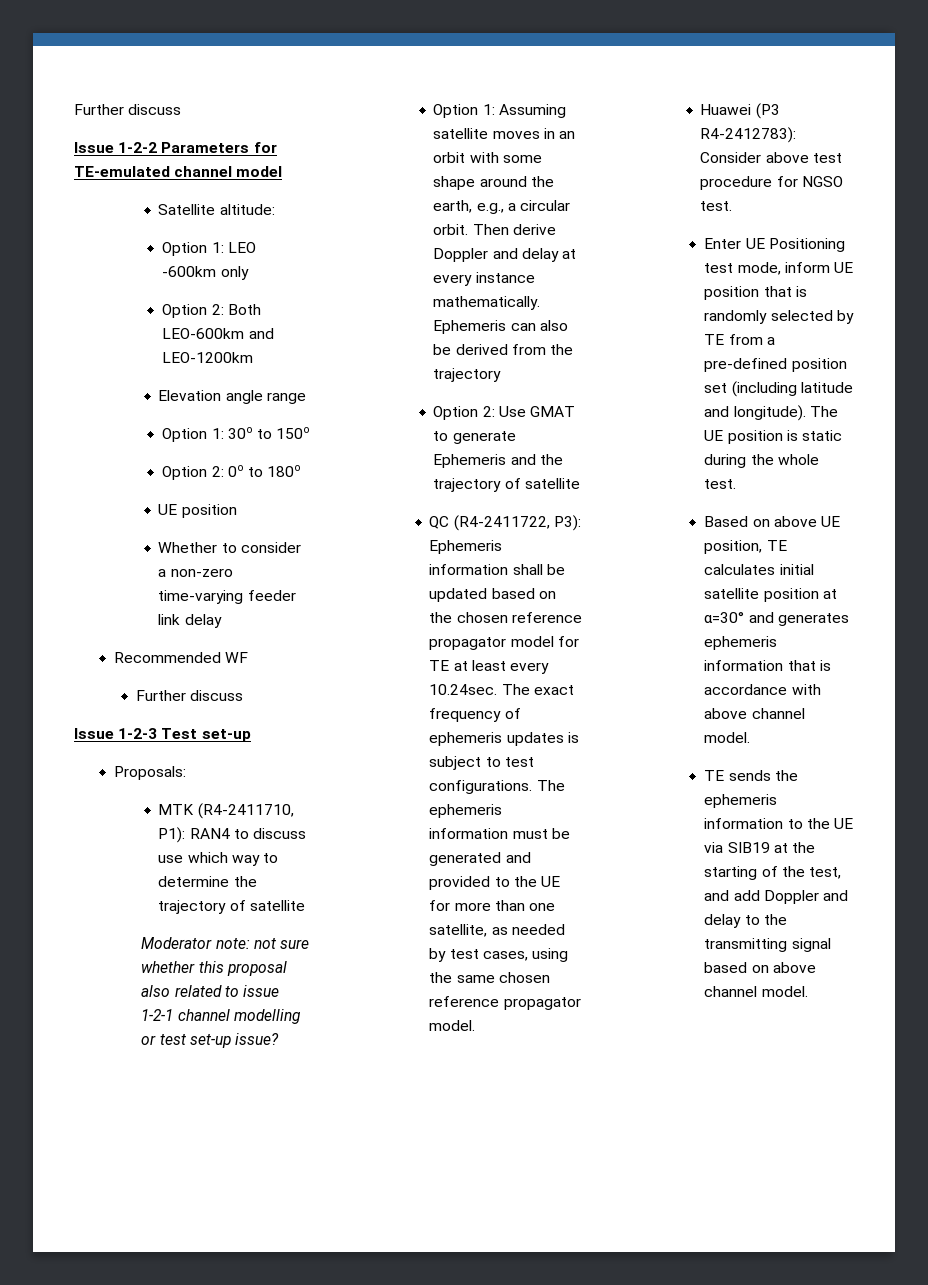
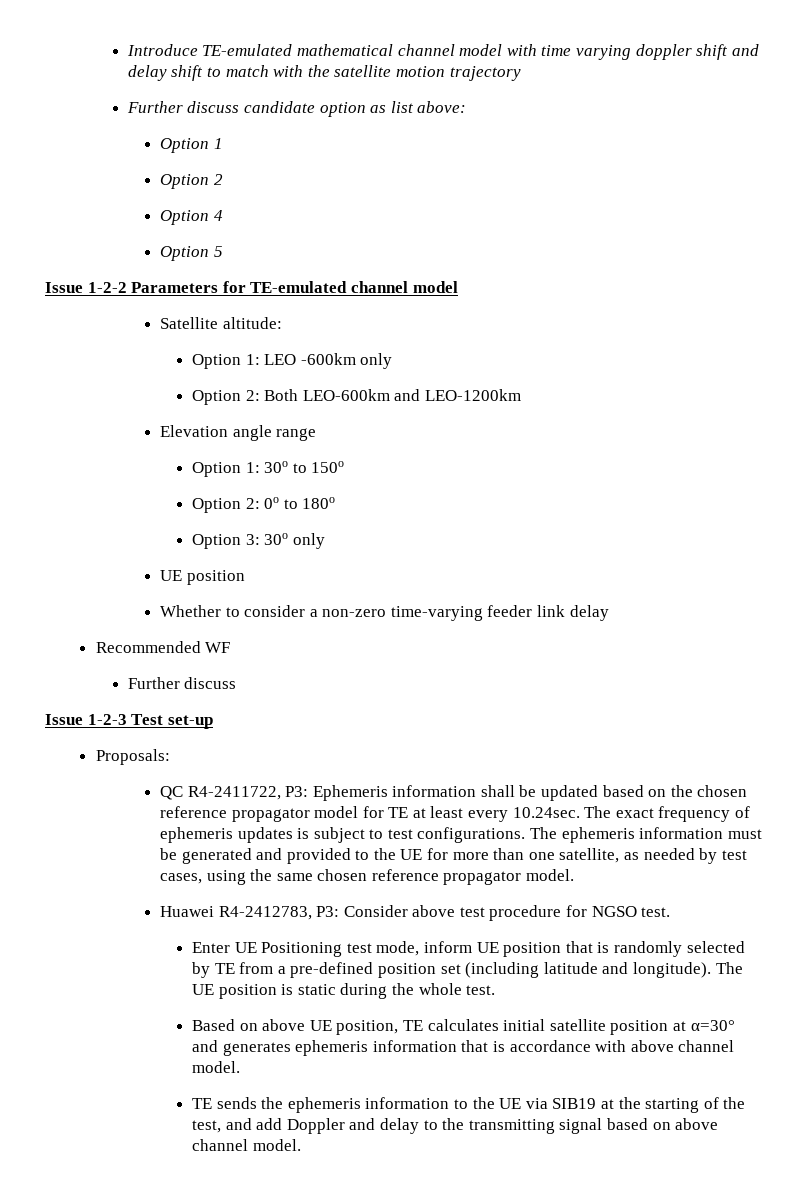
[74,104,182,115] Further discuss -> [126,44,759,60] [127,65,521,81] [126,101,467,117] [159,138,223,153] [159,174,223,189] [159,210,223,225] [159,246,223,261] Introduce TE-emulated mathematical channel model with time varying doppler shift and delay shift to match with the satellite motion trajectory // Further discuss candidate option as list above: // Option 1 // Option 2 // Option 4 // Option 5
(302, 471) none -> [192,533,325,549] // Option 3: 30o only
[158,803,294,819] [158,827,307,843] [158,852,279,866] [158,876,257,887] [158,900,305,914] [141,937,309,949] [141,961,287,976] [141,985,279,997] [141,1009,301,1024] [141,1033,279,1048] [433,104,566,118] [433,128,576,139] [433,152,542,163] [433,176,554,190] [433,200,571,214] [433,224,556,235] [433,248,577,262] [433,272,535,286] [433,296,541,310] [433,320,568,334] [433,344,574,355] [433,368,502,382] [433,406,576,420] [433,431,516,444] [433,454,563,468] [433,478,580,492] // MTK (R4-2411710, P1): RAN4 to discuss use which way to determine the trajectory of satellite // Moderator note: not sure whether this proposal also related to issue 1-2-1 channel modelling or test set-up issue? // Option 1: Assuming satellite moves in an orbit with some shape around the earth, e.g., a circular orbit. Then derive Doppler and delay at every instance mathematically. Ephemeris can also be derived from the trajectory // Option 2: Use GMAT to generate Ephemeris and the trajectory of satellite -> (170, 757) none
[453,515,581,531] (R4-2411722, P3): -> [187,786,309,800] R4-2411722, P3:
[755,103,780,119] [700,127,797,143] (P3 R4-2412783): -> [218,906,340,920] R4-2412783, P3:

